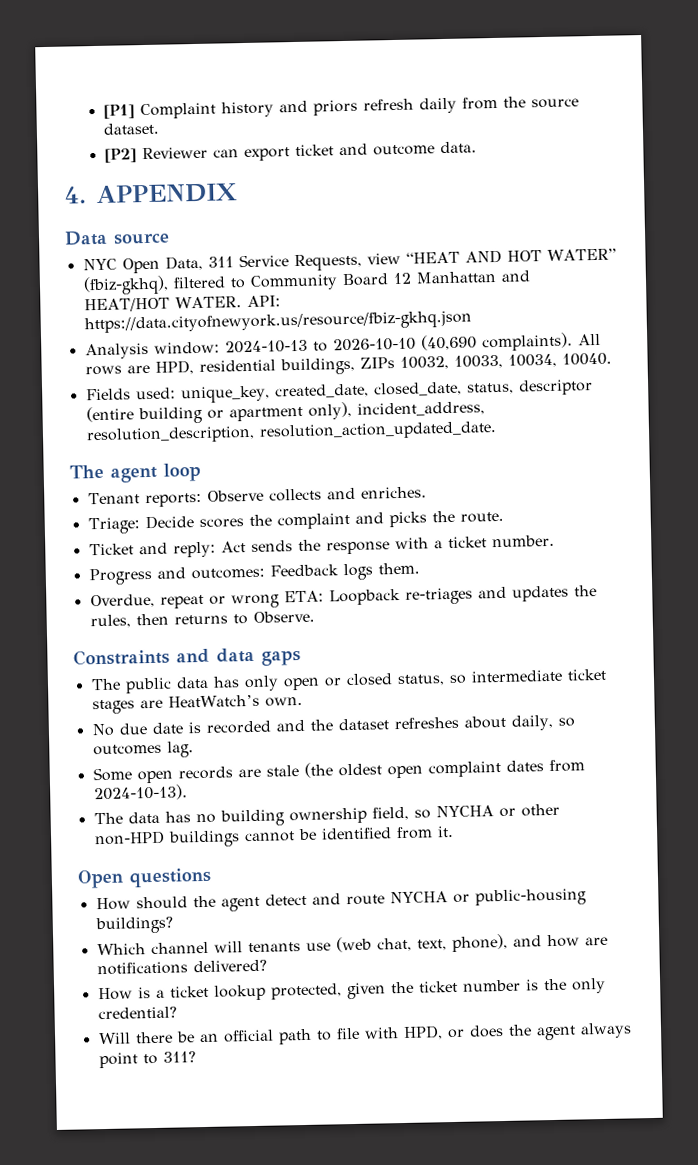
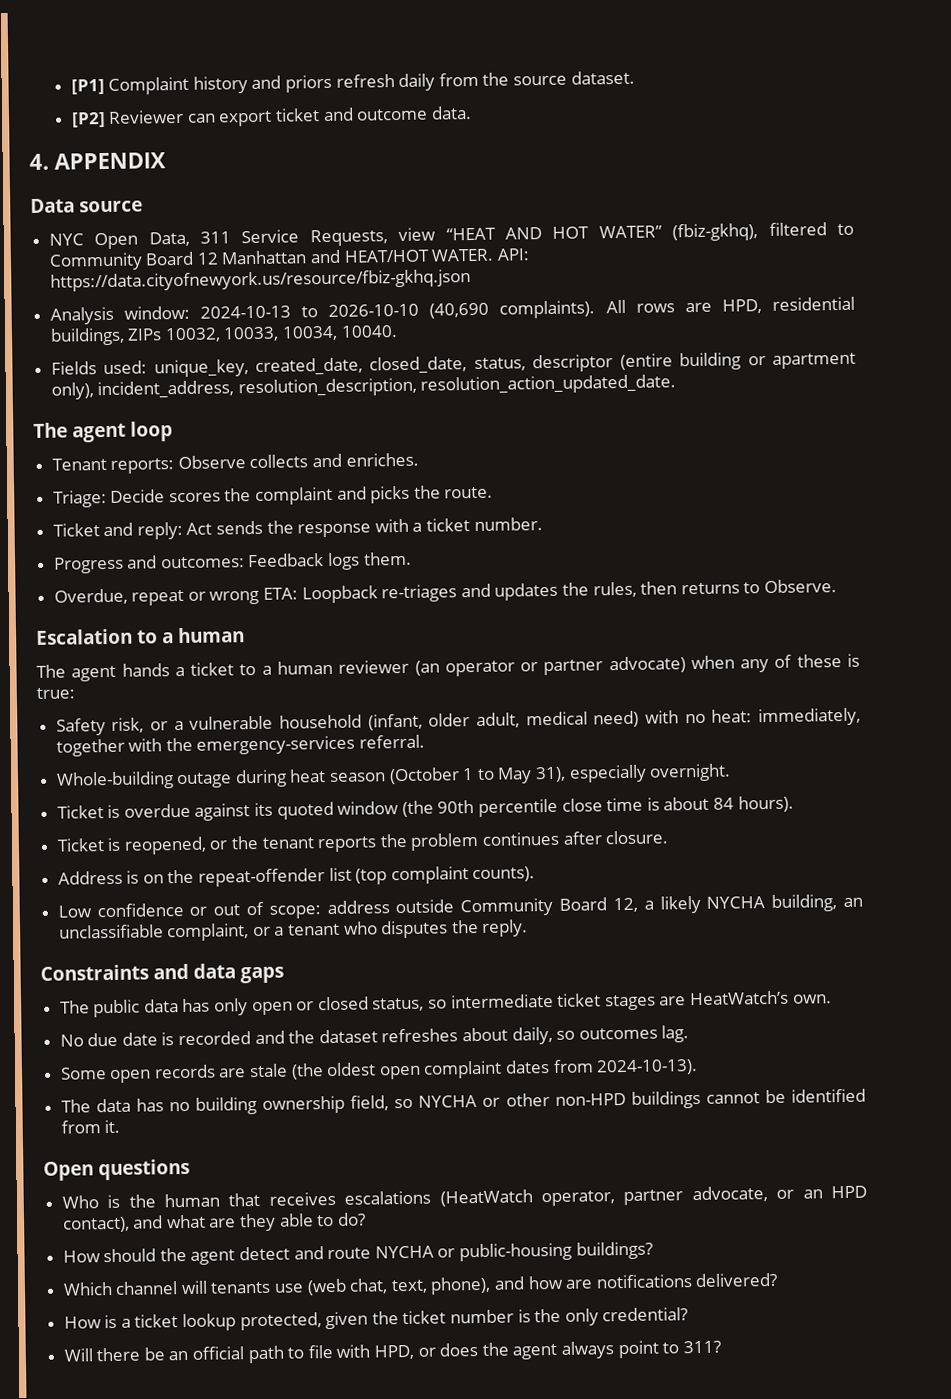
(315, 616) none -> [36,627,245,645] [36,653,861,682] [36,687,75,699] [55,707,861,736] [55,734,426,757] [55,763,732,790] [56,795,794,821] [56,830,669,855] [57,866,536,887] [57,894,864,919] [58,919,529,942] // Escalation to a human // The agent hands a ticket to a human reviewer (an operator or partner advocate) when any of these is true: // Safety risk, or a vulnerable household (infant, older adult, medical need) with no heat: immediately, together with the emergency-services referral. // Whole-building outage during heat season (October 1 to May 31), especially overnight. // Ticket is overdue against its quoted window (the 90th percentile close time is about 84 hours). // Ticket is reopened, or the tenant reports the problem continues after closure. // Address is on the repeat-offender list (top complaint counts). // Low confidence or out of scope: address outside Community Board 12, a likely NYCHA building, an unclassifiable complaint, or a tenant who disputes the reply.
(212, 877) none -> [61,1185,867,1209] [62,1212,366,1233] // Who is the human that receives escalations (HeatWatch operator, partner advocate, or an HPD contact), and what are they able to do?

